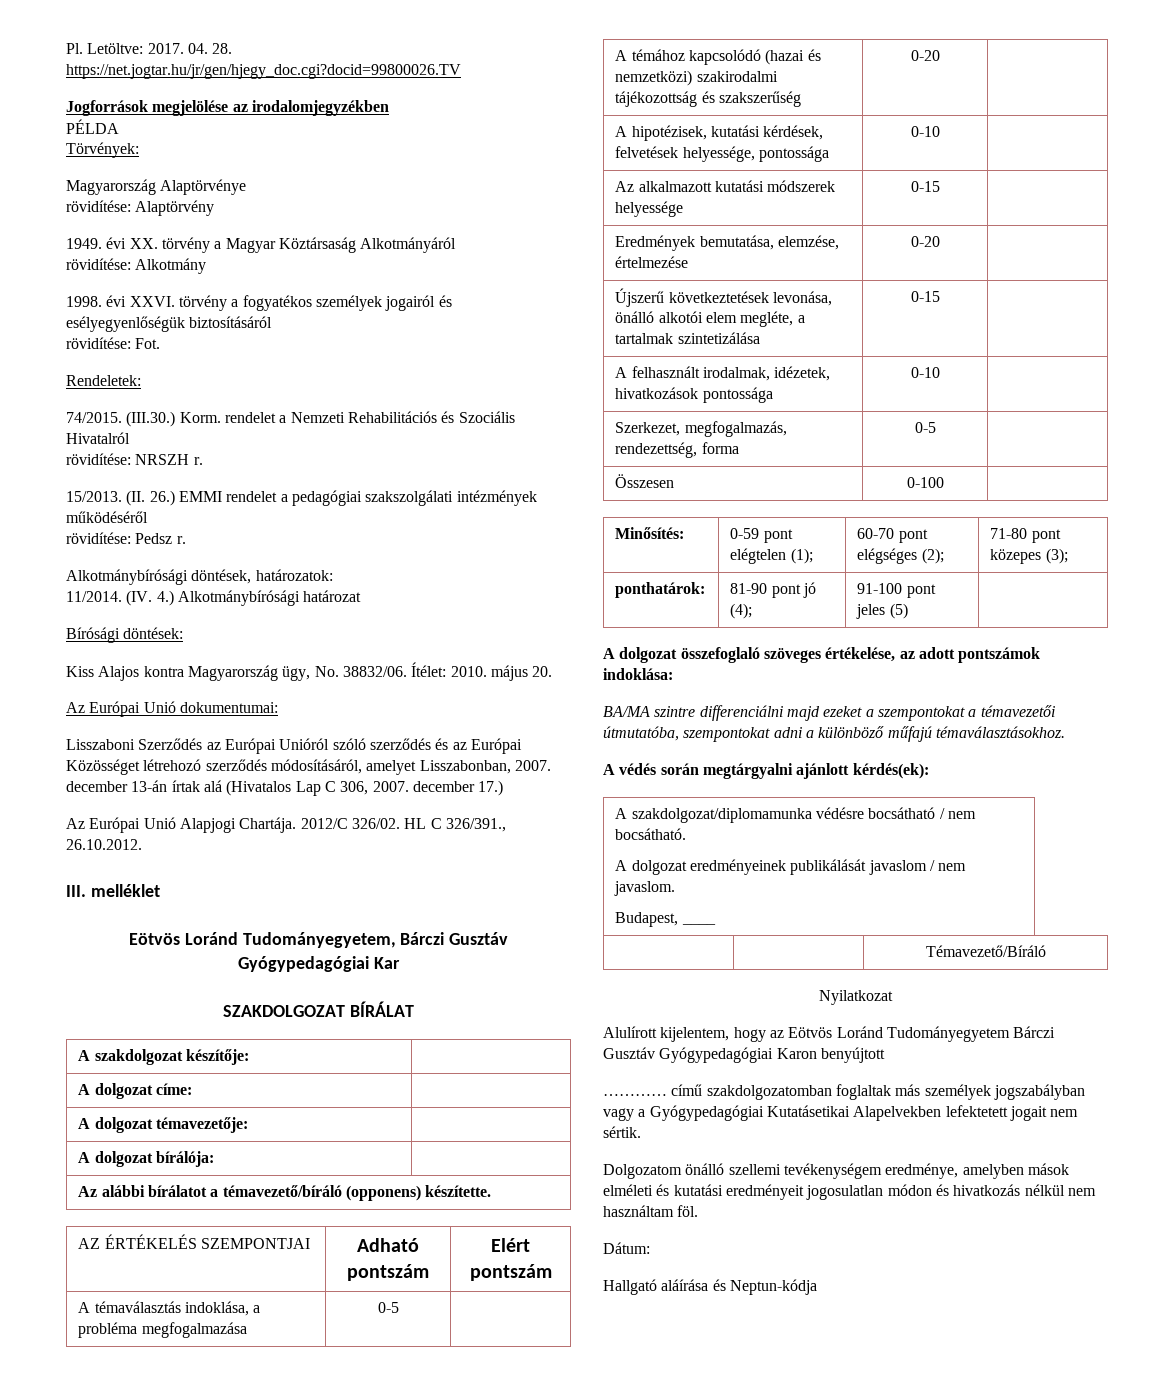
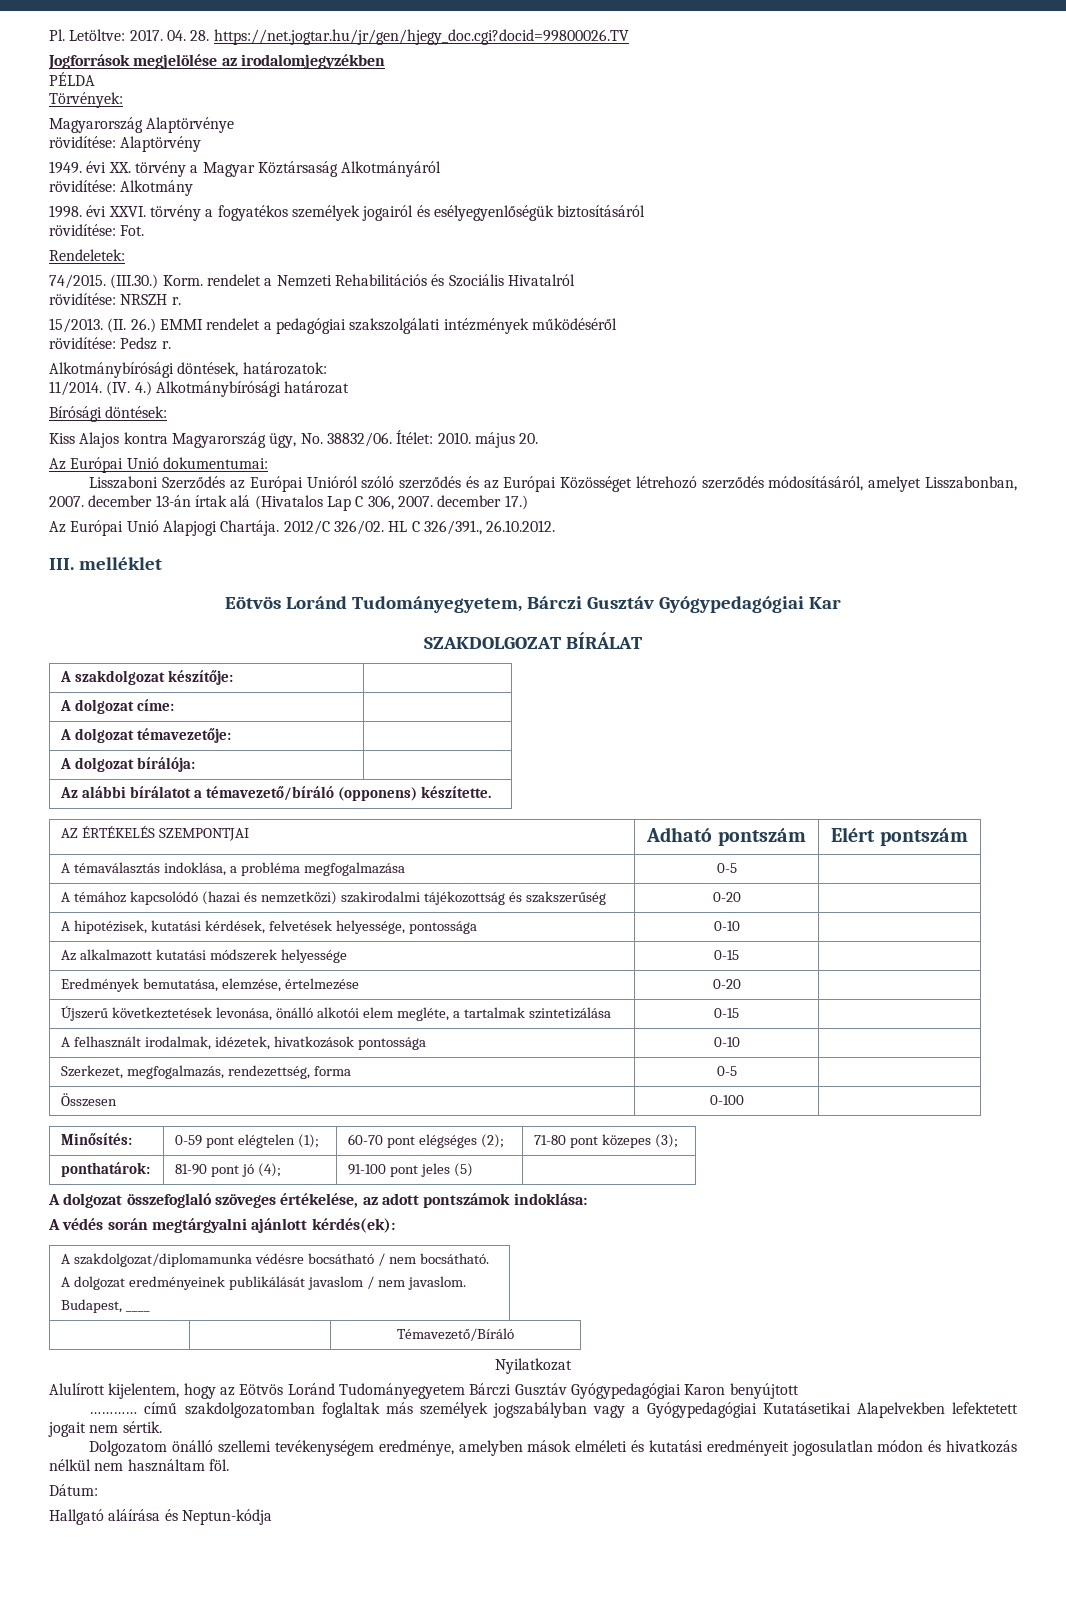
[603,705,1055,721] [603,726,1065,742] // BA/MA szintre differenciálni majd ezeket a szempontokat a témavezetői útmutatóba, szempontokat adni a különböző műfajú témaválasztásokhoz. -> (587, 1199) none

